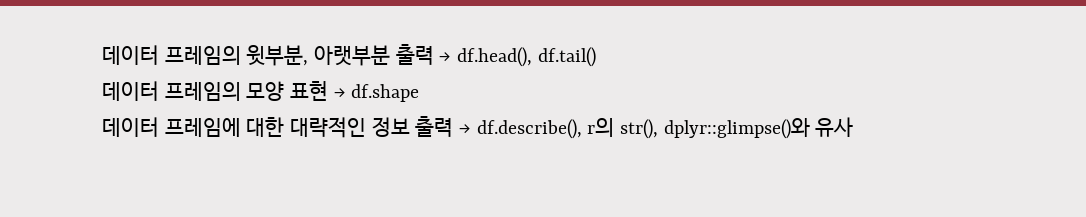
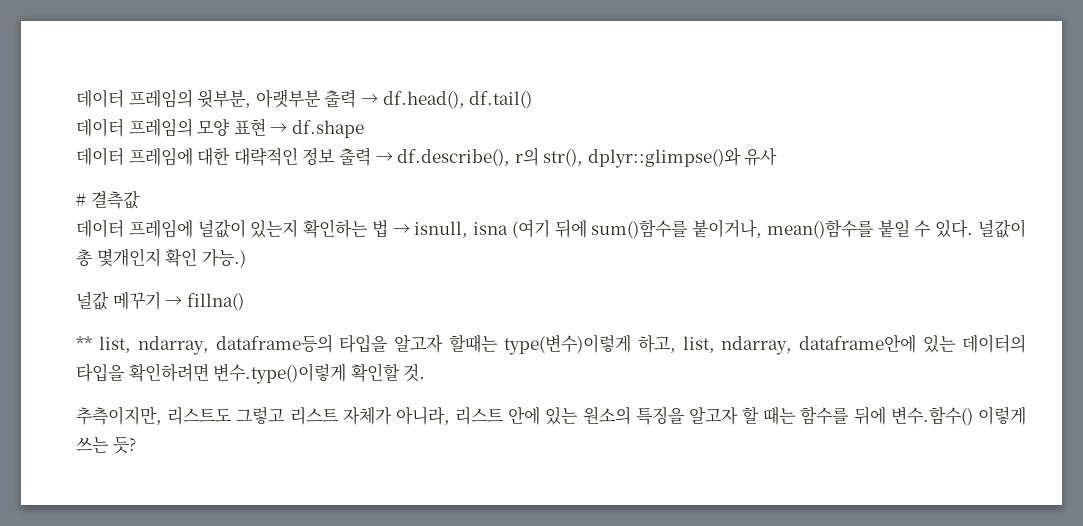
(854, 127) none -> [76,190,140,209] [76,219,1026,239] [76,248,246,268] [76,291,244,311] [76,334,1026,355] [76,363,426,384] [76,406,1026,426] [76,437,136,454] // # 결측값 // 데이터 프레임에 널값이 있는지 확인하는 법 → isnull, isna (여기 뒤에 sum()함수를 붙이거나, mean()함수를 붙일 수 있다. 널값이 총 몇개인지 확인 가능.) // 널값 메꾸기 → fillna() // ** list, ndarray, dataframe등의 타입을 알고자 할때는 type(변수)이렇게 하고, list, ndarray, dataframe안에 있는 데이터의 타입을 확인하려면 변수.type()이렇게 확인할 것. // 추측이지만, 리스트도 그렇고 리스트 자체가 아니라, 리스트 안에 있는 원소의 특징을 알고자 할 때는 함수를 뒤에 변수.함수() 이렇게 쓰는 듯?

